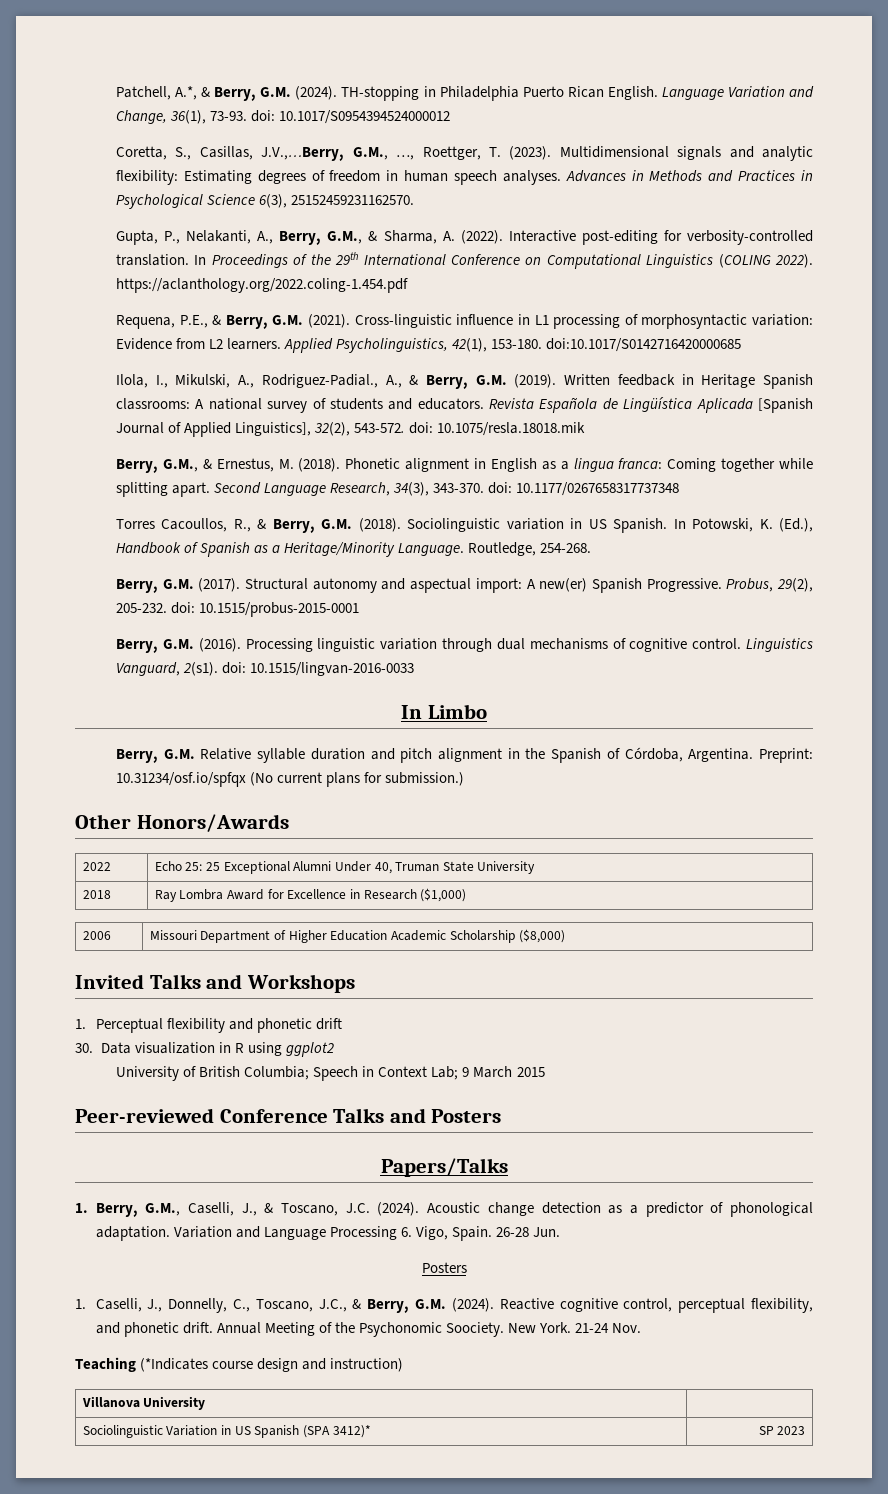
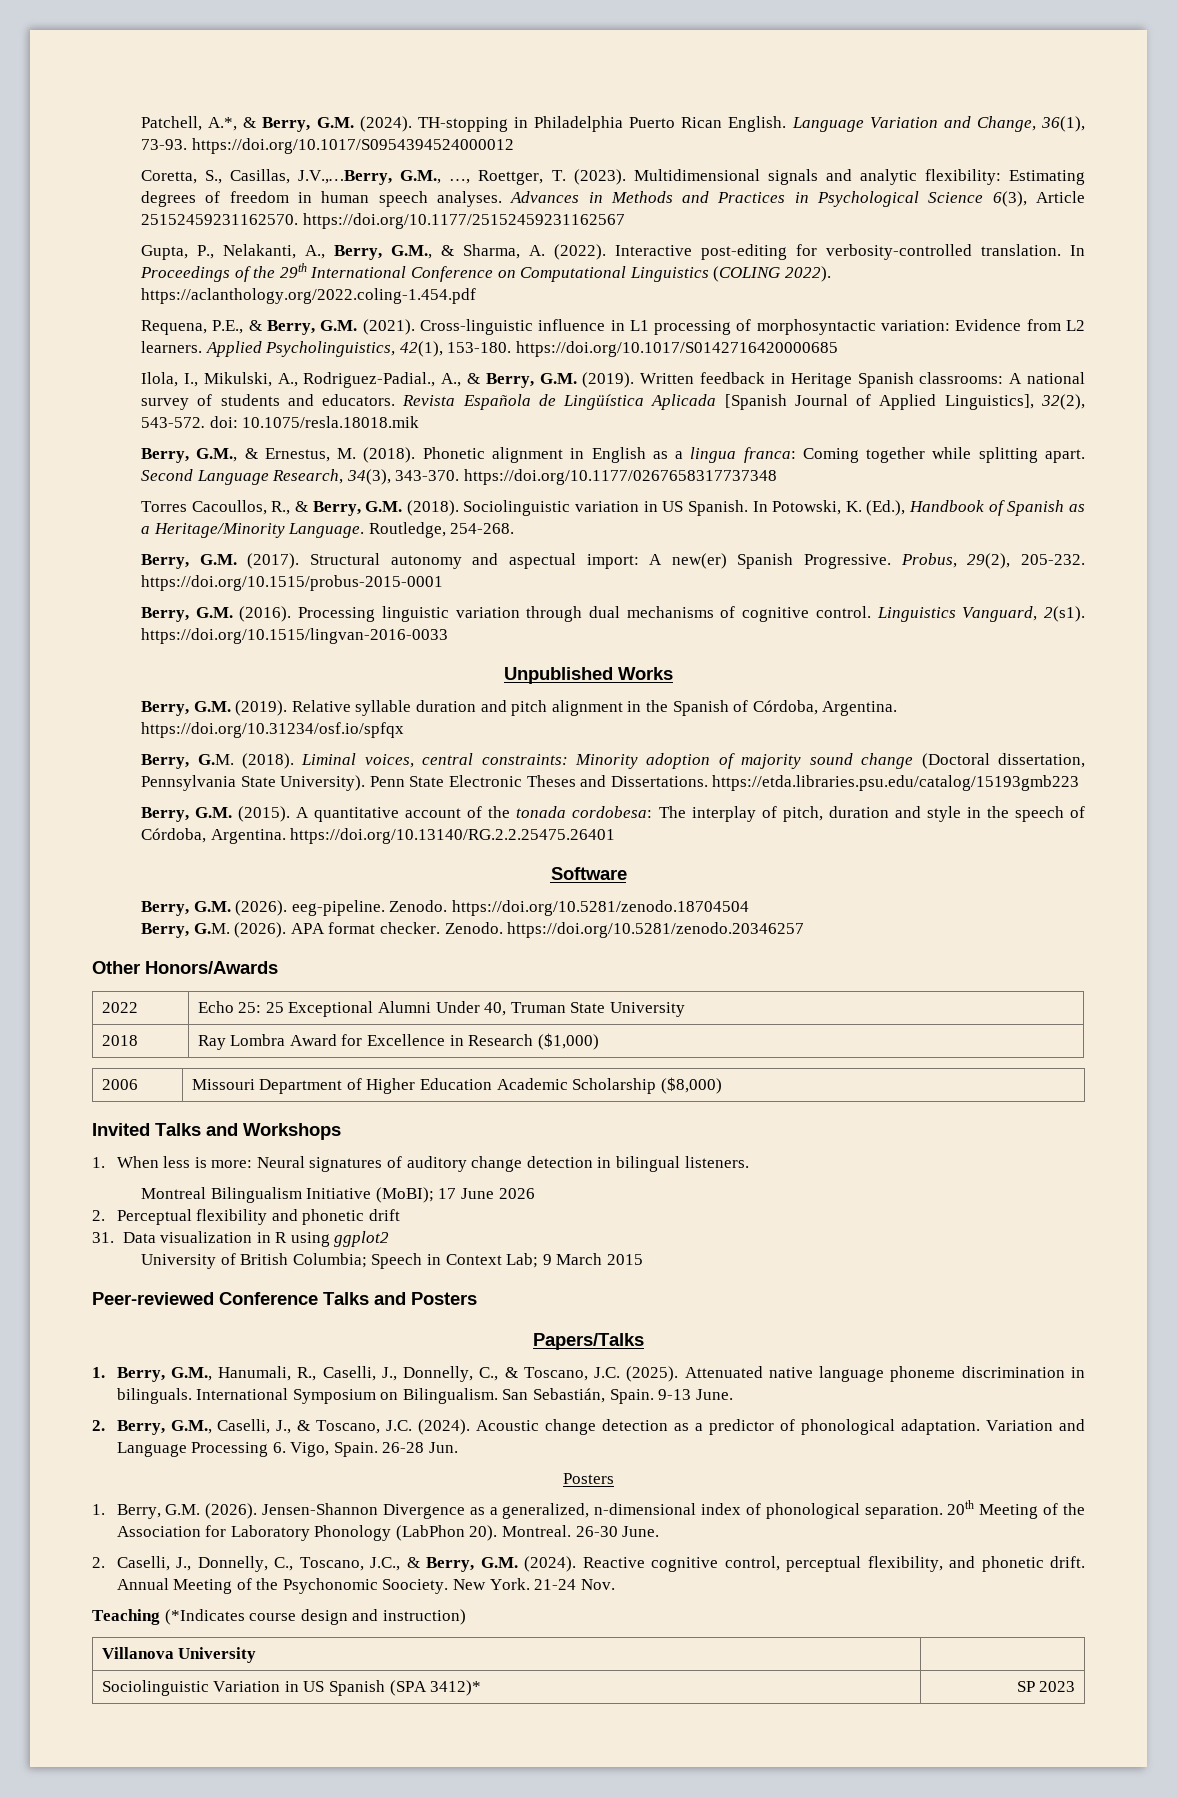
[251,110,451,124] doi: 10.1017/S0954394524000012 -> [191,138,514,154] https://doi.org/10.1017/S0954394524000012
(288, 201) none -> [1036,191,1085,203] Article
(415, 200) none -> [302,213,625,229] https://doi.org/10.1177/25152459231162567
[546,338,742,352] doi:10.1017/S0142716420000685 -> [516,341,839,357] https://doi.org/10.1017/S0142716420000685
[488,482,680,496] doi: 10.1177/0267658317737348 -> [464,469,778,485] https://doi.org/10.1177/0267658317737348
[171,602,360,617] doi: 10.1515/probus-2015-0001 -> [141,575,444,591] https://doi.org/10.1515/probus-2015-0001
[222,662,415,676] [401,704,487,719] [116,749,195,763] doi: 10.1515/lingvan-2016-0033 // In Limbo // Berry, G.M. -> [141,628,449,644] [504,667,673,684] [141,700,288,716] https://doi.org/10.1515/lingvan-2016-0033 // Unpublished Works // Berry, G.M. (2019).
[758,748,813,763] [116,772,465,787] Preprint: 10.31234/osf.io/spfqx (No current plans for submission.) -> [141,722,405,738] [141,753,1086,769] [141,775,1080,791] [141,806,1085,822] [141,828,616,844] [550,867,627,880] [141,900,750,916] [141,922,805,938] https://doi.org/10.31234/osf.io/spfqx // Berry, G.M. (2018). Liminal voices, central constraints: Minority adoption of majority sound change (Doctoral dissertation, Pennsylvania State University). Penn State Electronic Theses and Dissertations. https://etda.libraries.psu.edu/catalog/15193gmb223 // Berry, G.M. (2015). A quantitative account of the tonada cordobesa: The interplay of pitch, duration and style in the speech of Córdoba, Argentina. https://doi.org/10.13140/RG.2.2.25475.26401 // Software // Berry, G.M. (2026). eeg-pipeline. Zenodo. https://doi.org/10.5281/zenodo.18704504 // Berry, G.M. (2026). APA format checker. Zenodo. https://doi.org/10.5281/zenodo.20346257
(86, 1024) none -> [116,1156,749,1172] [141,1187,535,1203] [92,1210,105,1221] When less is more: Neural signatures of auditory change detection in bilingual listeners. // Montreal Bilingualism Initiative (MoBI); 17 June 2026 // 2.
[75,1043,93,1053] 30. -> [92,1232,114,1243] 31.
(181, 1209) none -> [218,1366,1085,1382] [116,1388,733,1404] [92,1420,212,1435] Hanumali, R., Caselli, J., Donnelly, C., & Toscano, J.C. (2025). Attenuated native language phoneme discrimination in bilinguals. International Symposium on Bilingualism. San Sebastián, Spain. 9-13 June. // 2. Berry, G.M.,
(86, 1304) none -> [116,1500,1085,1519] [116,1525,660,1541] [92,1557,105,1568] Berry, G.M. (2026). Jensen-Shannon Divergence as a generalized, n-dimensional index of phonological separation. 20th Meeting of the Association for Laboratory Phonology (LabPhon 20). Montreal. 26-30 June. // 2.

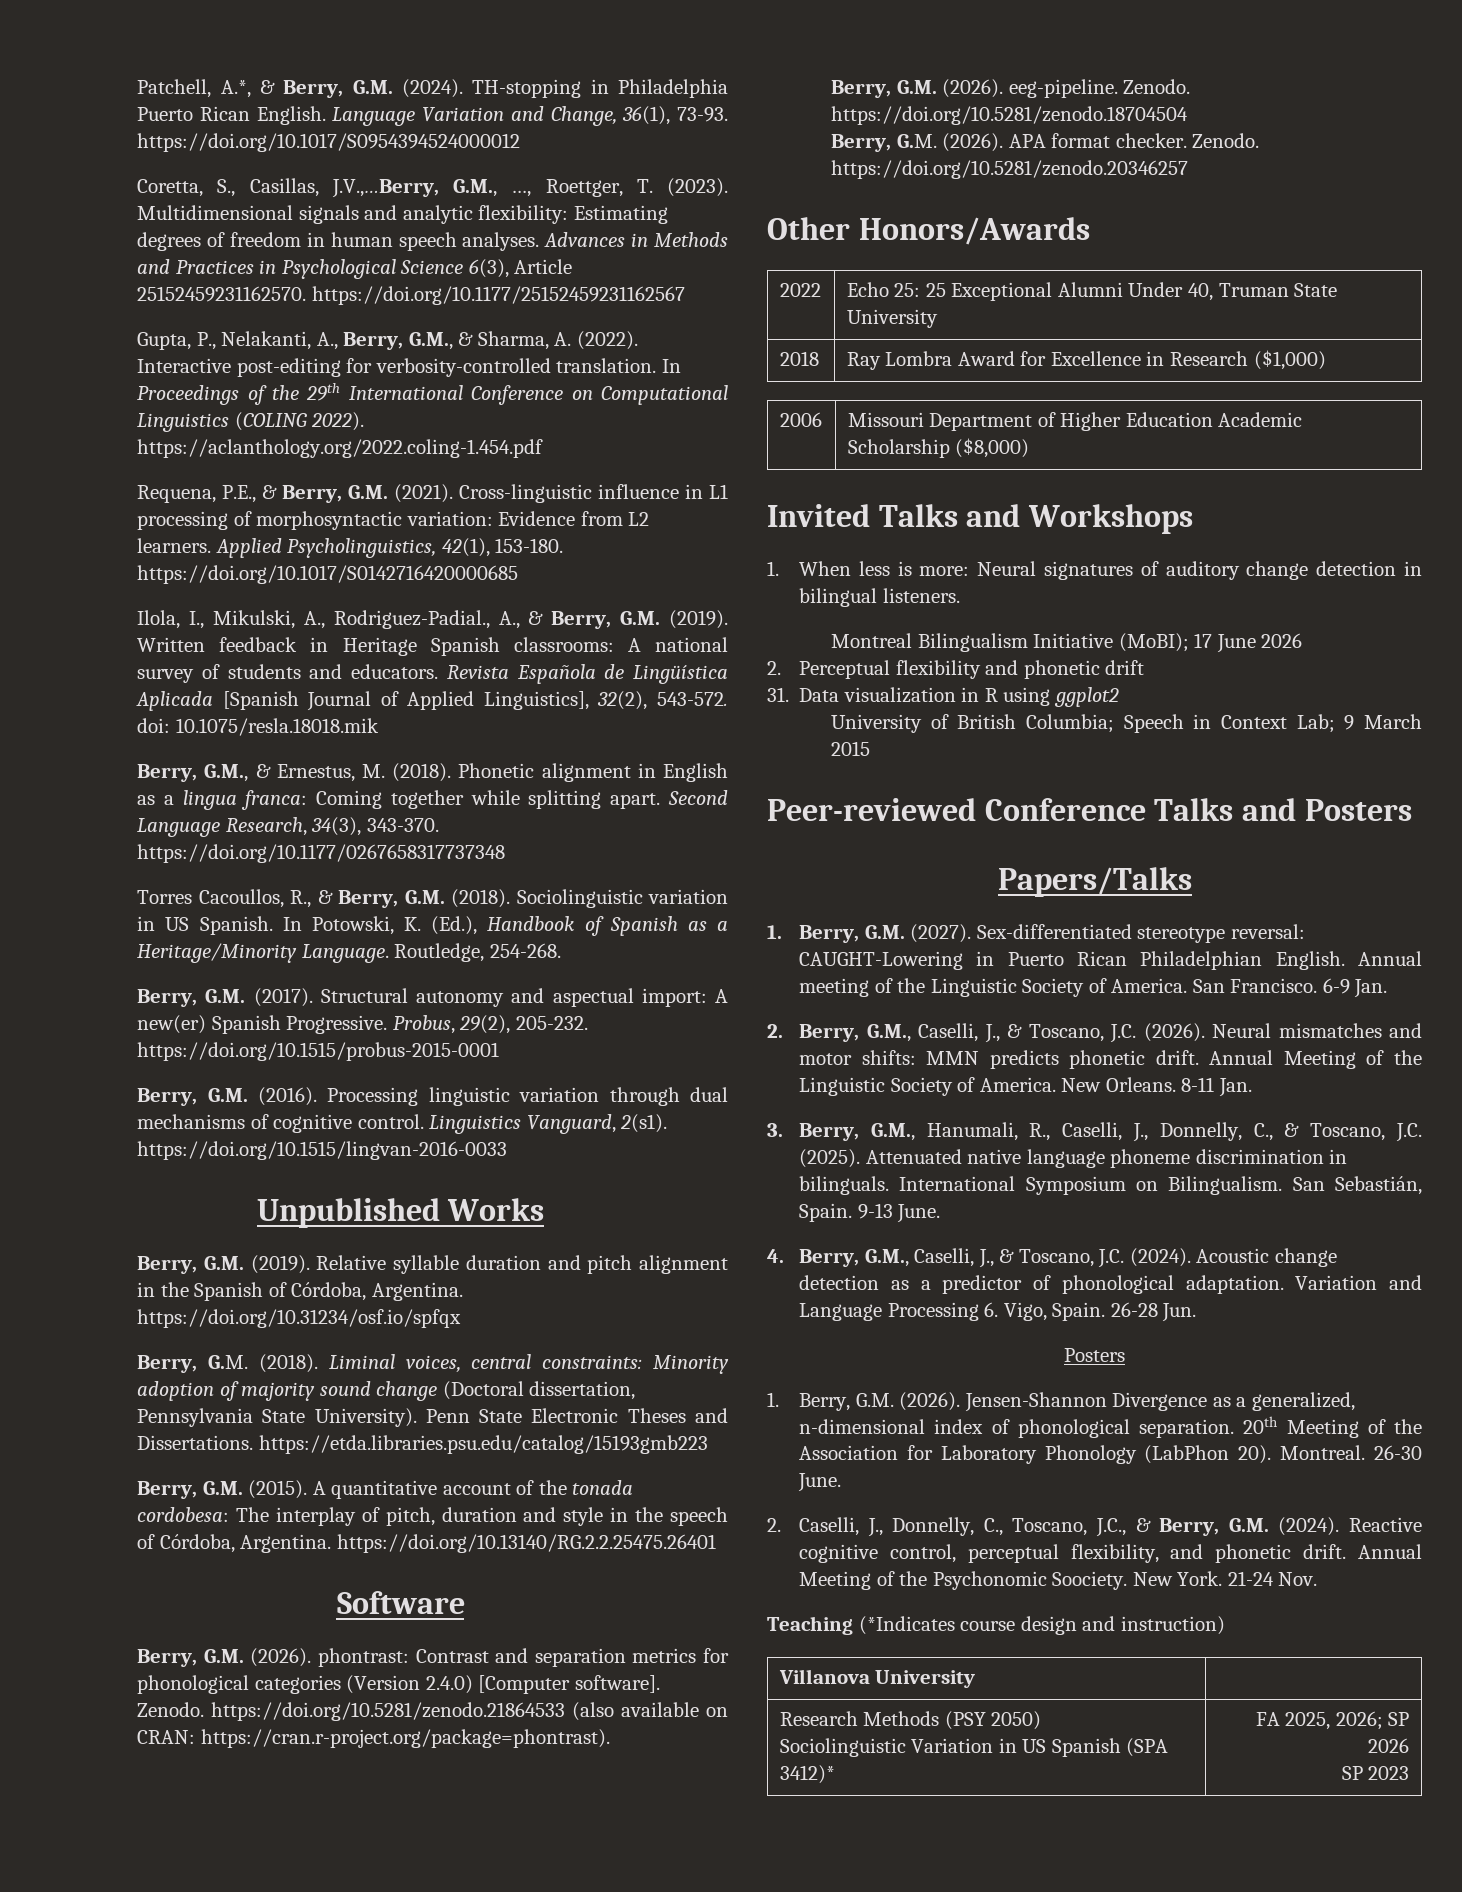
(627, 873) none -> [137,1648,730,1667] [137,1675,660,1694] [137,1702,728,1721] [137,1729,610,1748] // Berry, G.M. (2026). phontrast: Contrast and separation metrics for phonological categories (Version 2.4.0) [Computer software]. Zenodo. https://doi.org/10.5281/zenodo.21864533 (also available on CRAN: https://cran.r-project.org/package=phontrast).
(165, 1374) none -> [864,924,1305,943] [799,951,1422,970] [799,978,1388,998] [767,1023,1422,1043] [799,1050,1422,1069] [799,1077,1252,1097] [767,1123,860,1141] G.M. (2027). Sex-differentiated stereotype reversal: CAUGHT-Lowering in Puerto Rican Philadelphian English. Annual meeting of the Linguistic Society of America. San Francisco. 6-9 Jan. // 2. Berry, G.M., Caselli, J., & Toscano, J.C. (2026). Neural mismatches and motor shifts: MMN predicts phonetic drift. Annual Meeting of the Linguistic Society of America. New Orleans. 8-11 Jan. // 3. Berry,
[92,1420,105,1431] 2. -> [767,1249,784,1263] 4.
(257, 1655) none -> [779,1711,1042,1730] Research Methods (PSY 2050) //
(482, 1688) none -> [1255,1711,1410,1730] [1368,1738,1410,1753] FA 2025, 2026; SP 2026 //

